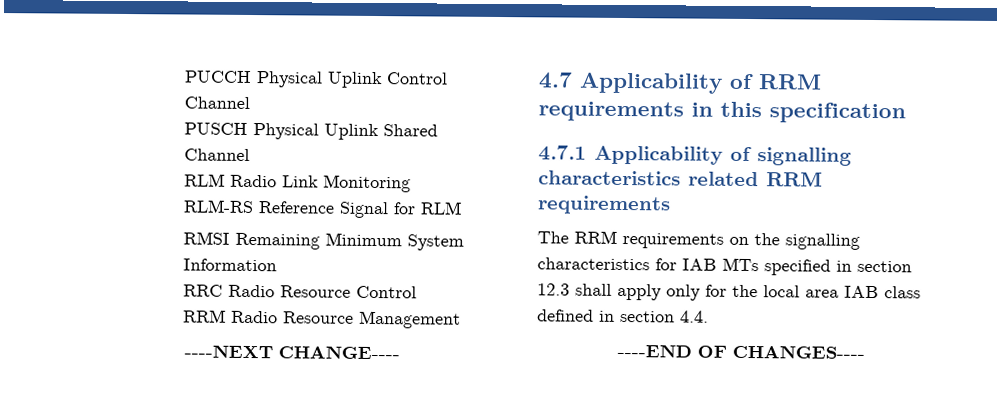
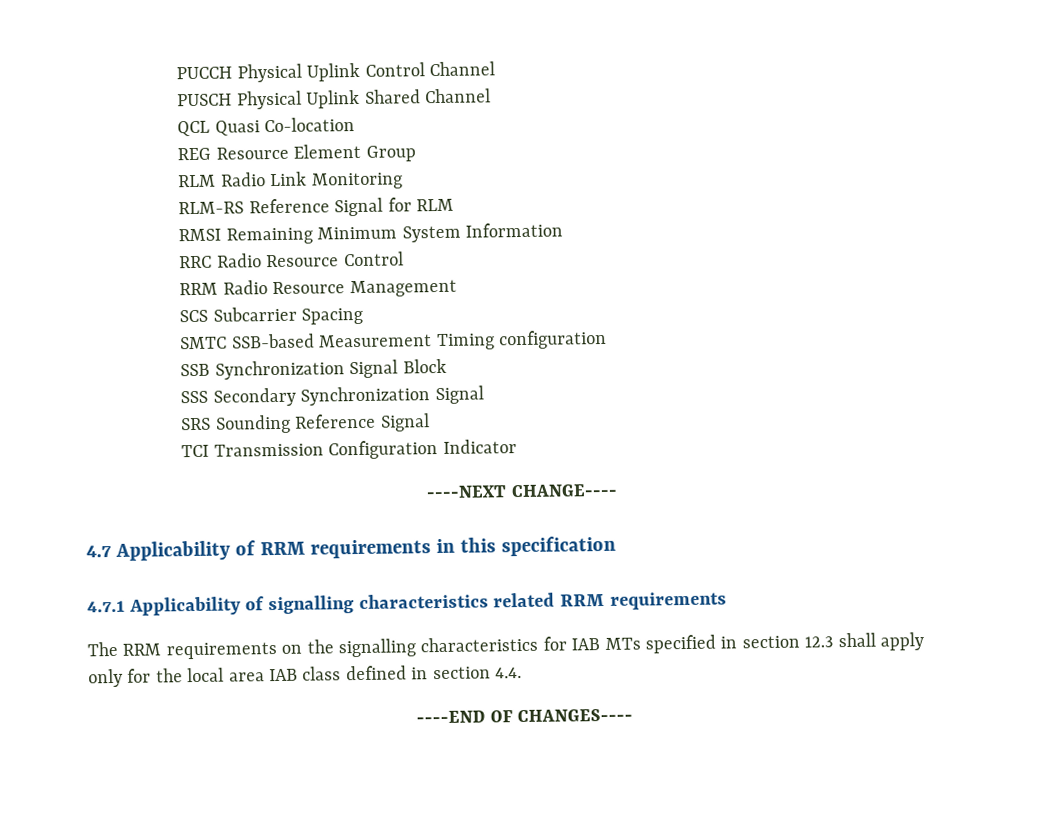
(251, 155) none -> [177,117,356,137] [177,143,416,162] // QCL Quasi Co-location // REG Resource Element Group
(462, 319) none -> [179,306,364,325] [180,329,607,351] [180,358,447,380] [180,385,484,407] [181,413,430,434] [181,439,517,460] // SCS Subcarrier Spacing // SMTC SSB-based Measurement Timing configuration // SSB Synchronization Signal Block // SSS Secondary Synchronization Signal // SRS Sounding Reference Signal // TCI Transmission Configuration Indicator

